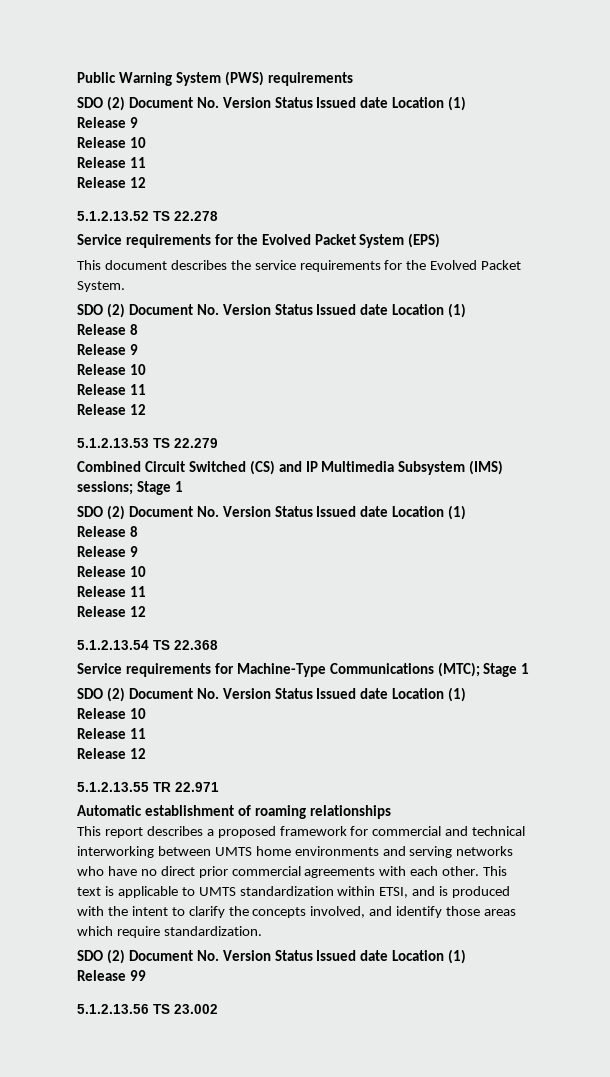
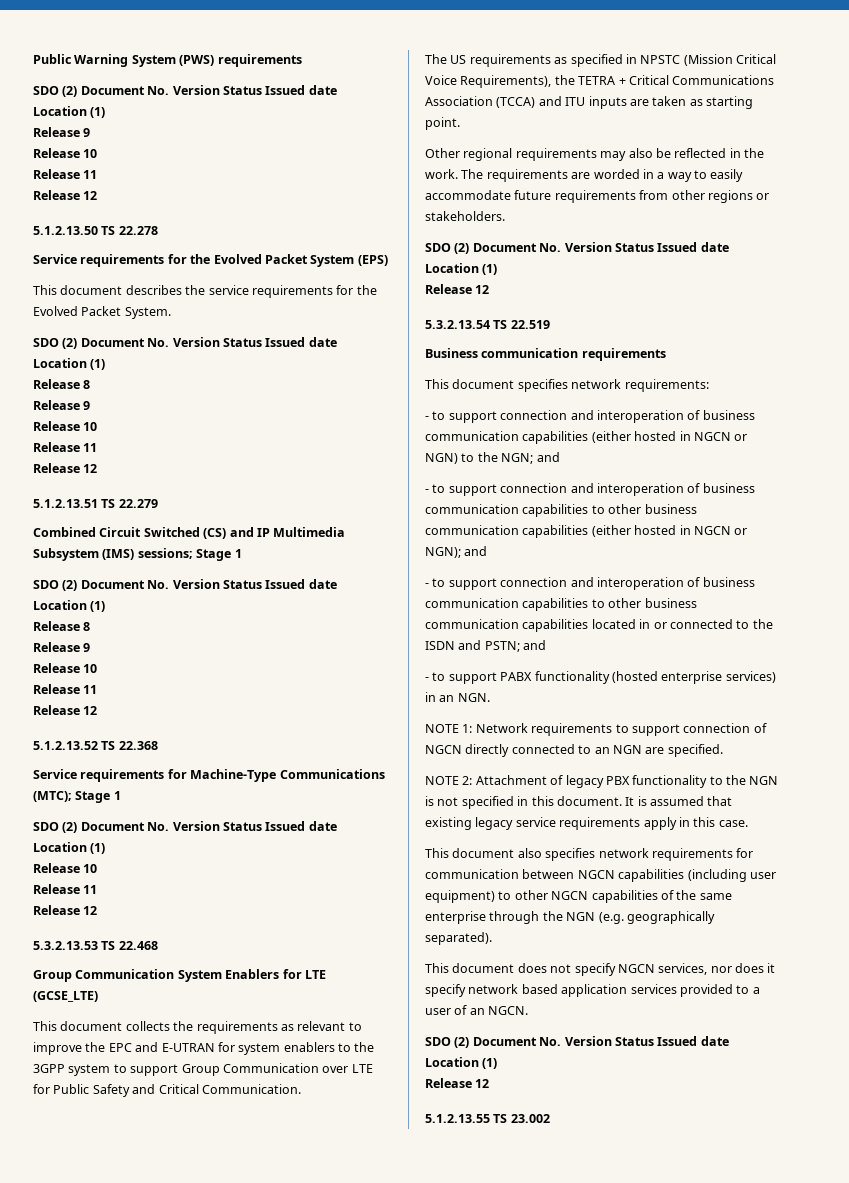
[77,211,149,221] 5.1.2.13.52 -> [33,226,98,235] 5.1.2.13.50
[77,438,149,448] 5.1.2.13.53 -> [33,499,98,508] 5.1.2.13.51
[77,640,149,650] 5.1.2.13.54 -> [33,741,98,750] 5.1.2.13.52
[77,782,219,792] [77,805,391,819] [77,826,526,838] [77,846,514,858] [77,866,508,878] [77,886,511,898] [77,906,517,918] [77,926,262,938] 5.1.2.13.55 TR 22.971 // Automatic establishment of roaming relationships // This report describes a proposed framework for commercial and technical interworking between UMTS home environments and serving networks who have no direct prior commercial agreements with each other. This text is applicable to UMTS standardization within ETSI, and is produced with the intent to clarify the concepts involved, and identify those areas which require standardization. -> [33,941,158,950] [33,969,326,982] [33,991,98,1002] [33,1021,362,1034] [33,1042,375,1055] [33,1063,373,1076] [33,1084,301,1097] [425,54,776,67] [425,75,775,88] [425,96,753,109] [425,117,460,130] [425,148,764,161] [425,169,744,182] [425,190,770,203] [425,211,505,221] 5.3.2.13.53 TS 22.468 // Group Communication System Enablers for LTE (GCSE_LTE) // This document collects the requirements as relevant to improve the EPC and E-UTRAN for system enablers to the 3GPP system to support Group Communication over LTE for Public Safety and Critical Communication. // The US requirements as specified in NPSTC (Mission Critical Voice Requirements), the TETRA + Critical Communications Association (TCCA) and ITU inputs are taken as starting point. // Other regional requirements may also be reflected in the work. The requirements are worded in a way to easily accommodate future requirements from other regions or stakeholders.
[129,970,146,981] [77,1004,149,1014] 99 // 5.1.2.13.56 -> [475,285,490,294] [425,320,550,329] [425,348,666,361] [425,379,709,392] [425,410,755,423] [425,431,748,444] [425,452,560,464] [425,483,755,496] [425,504,697,517] [425,525,748,538] [425,546,488,558] [425,577,755,590] [425,598,697,611] [425,619,773,632] [425,640,547,652] [425,671,776,684] [425,692,490,702] [425,723,767,736] [425,744,723,757] [425,775,779,788] [425,796,733,809] [425,817,748,830] [425,848,754,861] [425,869,776,882] [425,890,732,903] [425,911,715,924] [425,932,492,945] [425,963,776,976] [425,984,760,997] [425,1005,529,1015] [425,1036,729,1048] [425,1057,498,1069] [425,1078,490,1088] [425,1114,490,1123] 12 // 5.3.2.13.54 TS 22.519 // Business communication requirements // This document specifies network requirements: // - to support connection and interoperation of business communication capabilities (either hosted in NGCN or NGN) to the NGN; and // - to support connection and interoperation of business communication capabilities to other business communication capabilities (either hosted in NGCN or NGN); and // - to support connection and interoperation of business communication capabilities to other business communication capabilities located in or connected to the ISDN and PSTN; and // - to support PABX functionality (hosted enterprise services) in an NGN. // NOTE 1: Network requirements to support connection of NGCN directly connected to an NGN are specified. // NOTE 2: Attachment of legacy PBX functionality to the NGN is not specified in this document. It is assumed that existing legacy service requirements apply in this case. // This document also specifies network requirements for communication between NGCN capabilities (including user equipment) to other NGCN capabilities of the same enterprise through the NGN (e.g. geographically separated). // This document does not specify NGCN services, nor does it specify network based application services provided to a user of an NGCN. // SDO (2) Document No. Version Status Issued date Location (1) // Release 12 // 5.1.2.13.55

